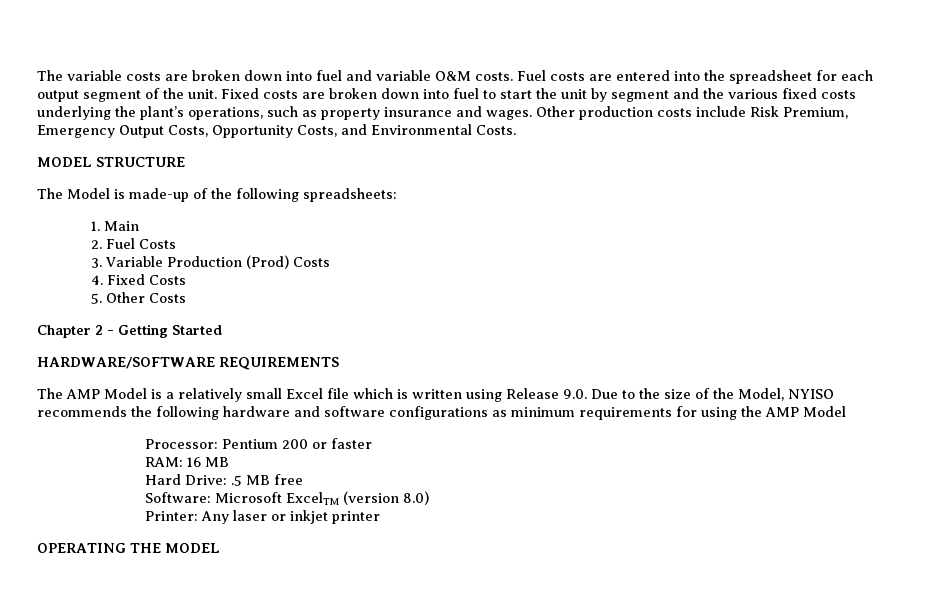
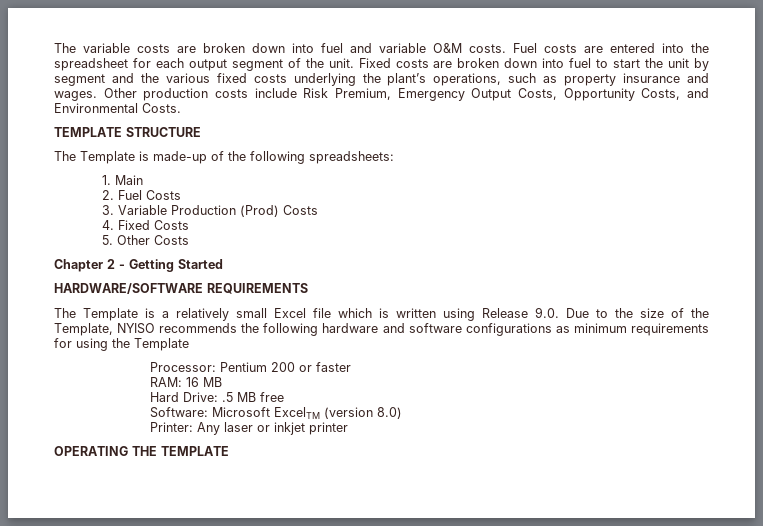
[37,157,92,167] MODEL -> [54,127,122,137] TEMPLATE
[67,188,110,199] Model -> [80,151,135,164] Template
[66,388,147,399] AMP Model -> [83,308,138,321] Template
[738,388,784,401] Model, -> [54,323,113,336] Template,
[765,406,846,417] AMP Model -> [134,338,189,351] Template
[165,543,220,553] MODEL -> [161,446,229,456] TEMPLATE

